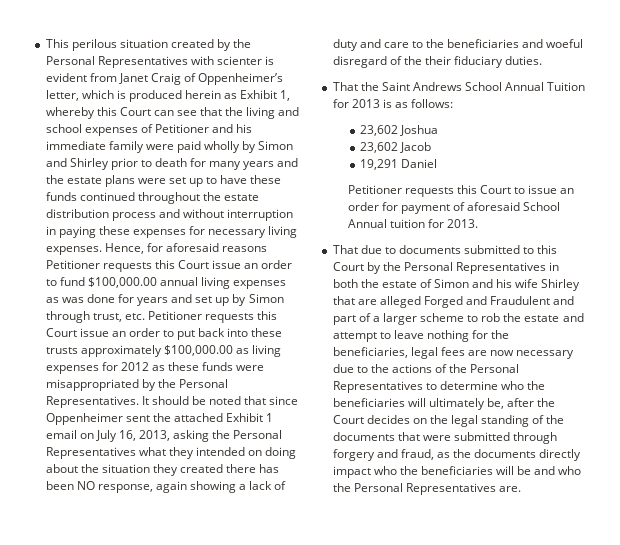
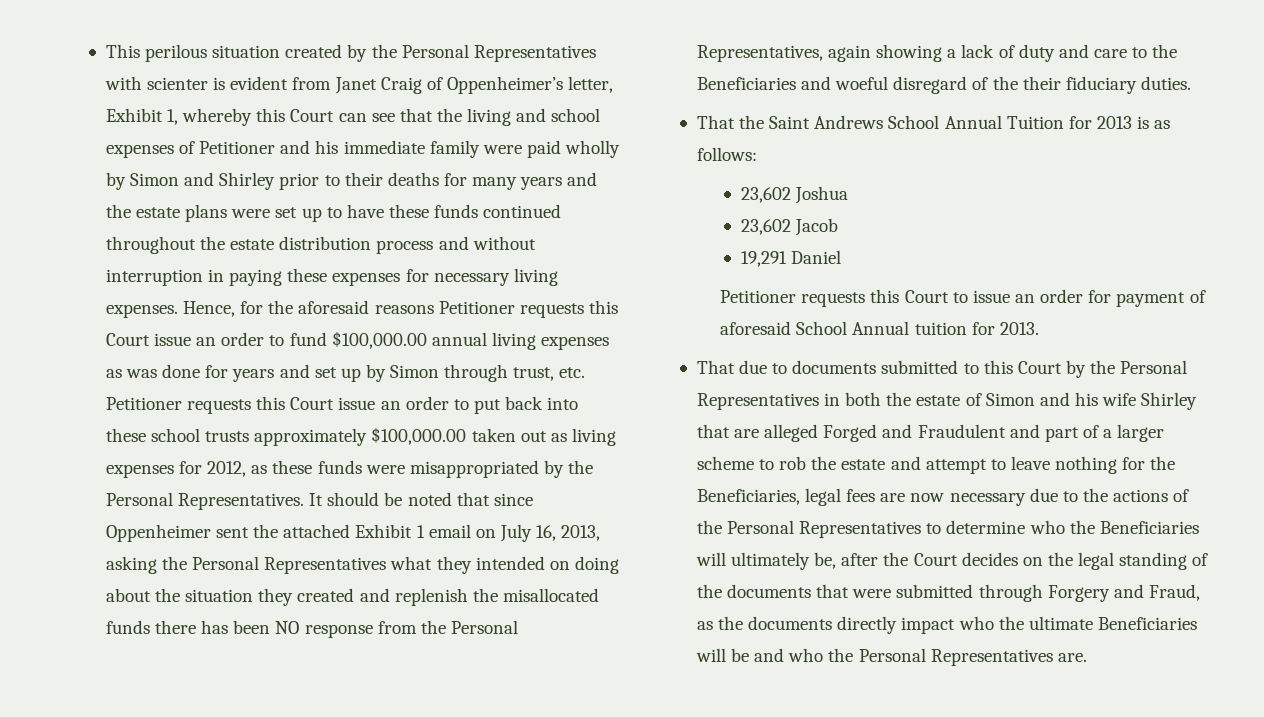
[81,90,238,102] which is produced herein as -> (614, 84) none
[155,158,188,167] death -> [344,172,439,186] their deaths
(163, 247) none -> [268,300,294,314] the
(283, 332) none -> [151,428,201,442] school
(233, 350) none -> [471,428,547,442] taken out
[120,362,149,371] 2012 -> [207,461,247,477] 2012,
[226,464,280,473] [45,481,153,493] there has been NO response, -> [359,588,599,606] [105,620,518,638] [696,45,823,62] and replenish the misallocated funds there has been NO response from the Personal Representatives,
[447,39,520,48] beneficiaries -> [696,77,796,90] Beneficiaries
[332,347,408,358] beneficiaries, -> [696,489,800,505] Beneficiaries,
[332,398,405,407] beneficiaries -> [1099,521,1199,534] Beneficiaries
[332,449,434,461] forgery and fraud, -> [1047,584,1200,602] Forgery and Fraud,
[420,466,493,475] beneficiaries -> [1028,616,1197,630] ultimate Beneficiaries

